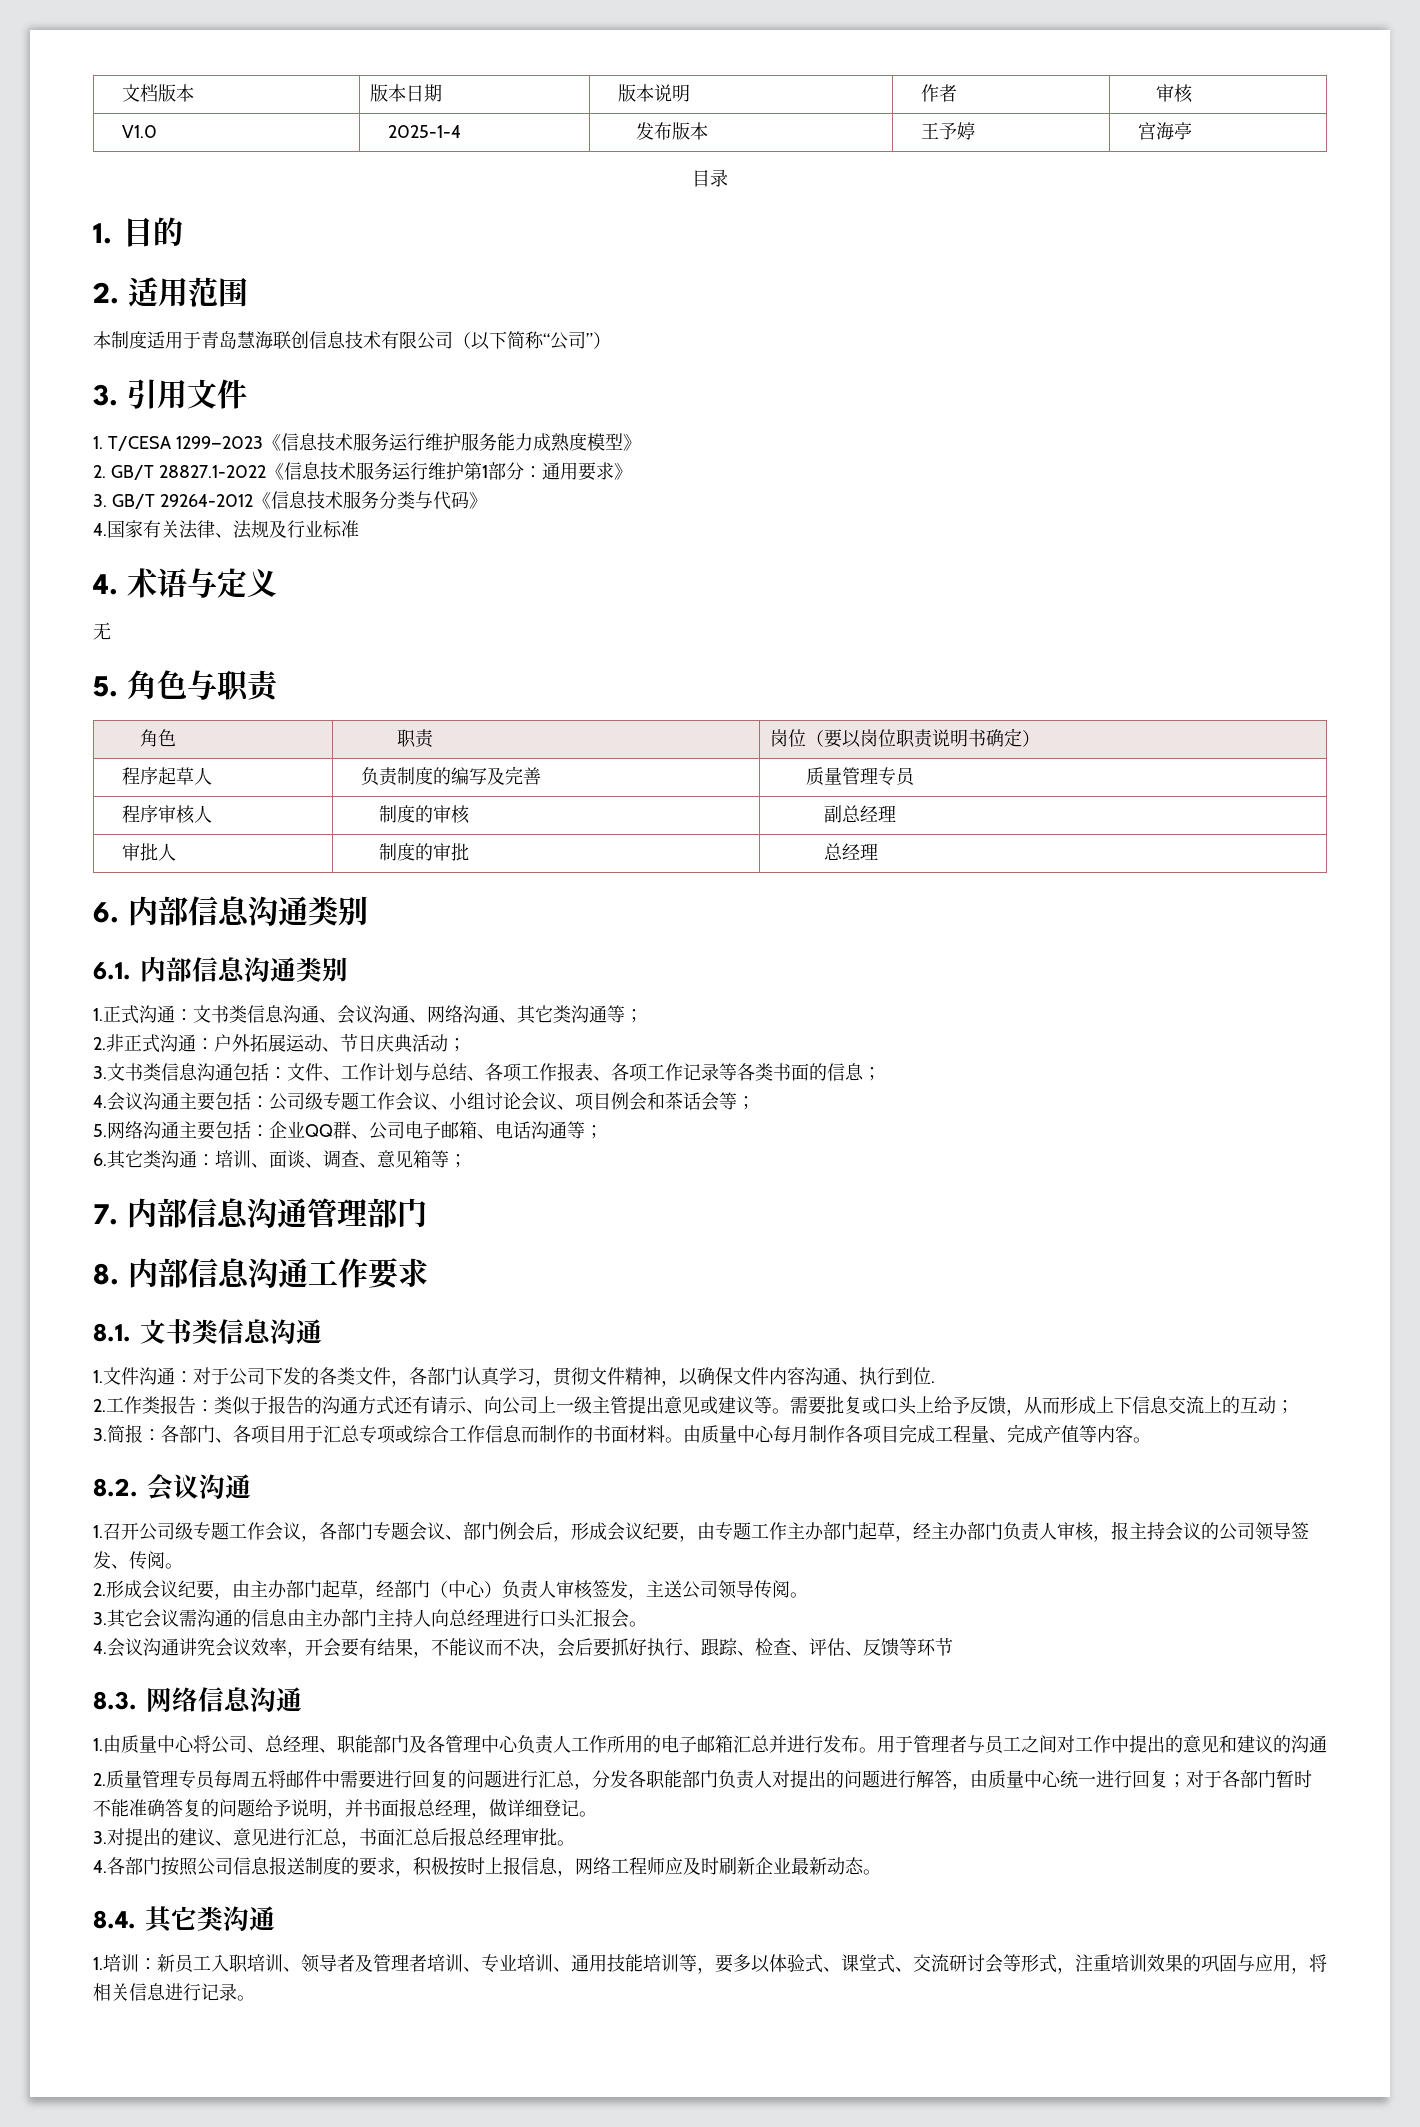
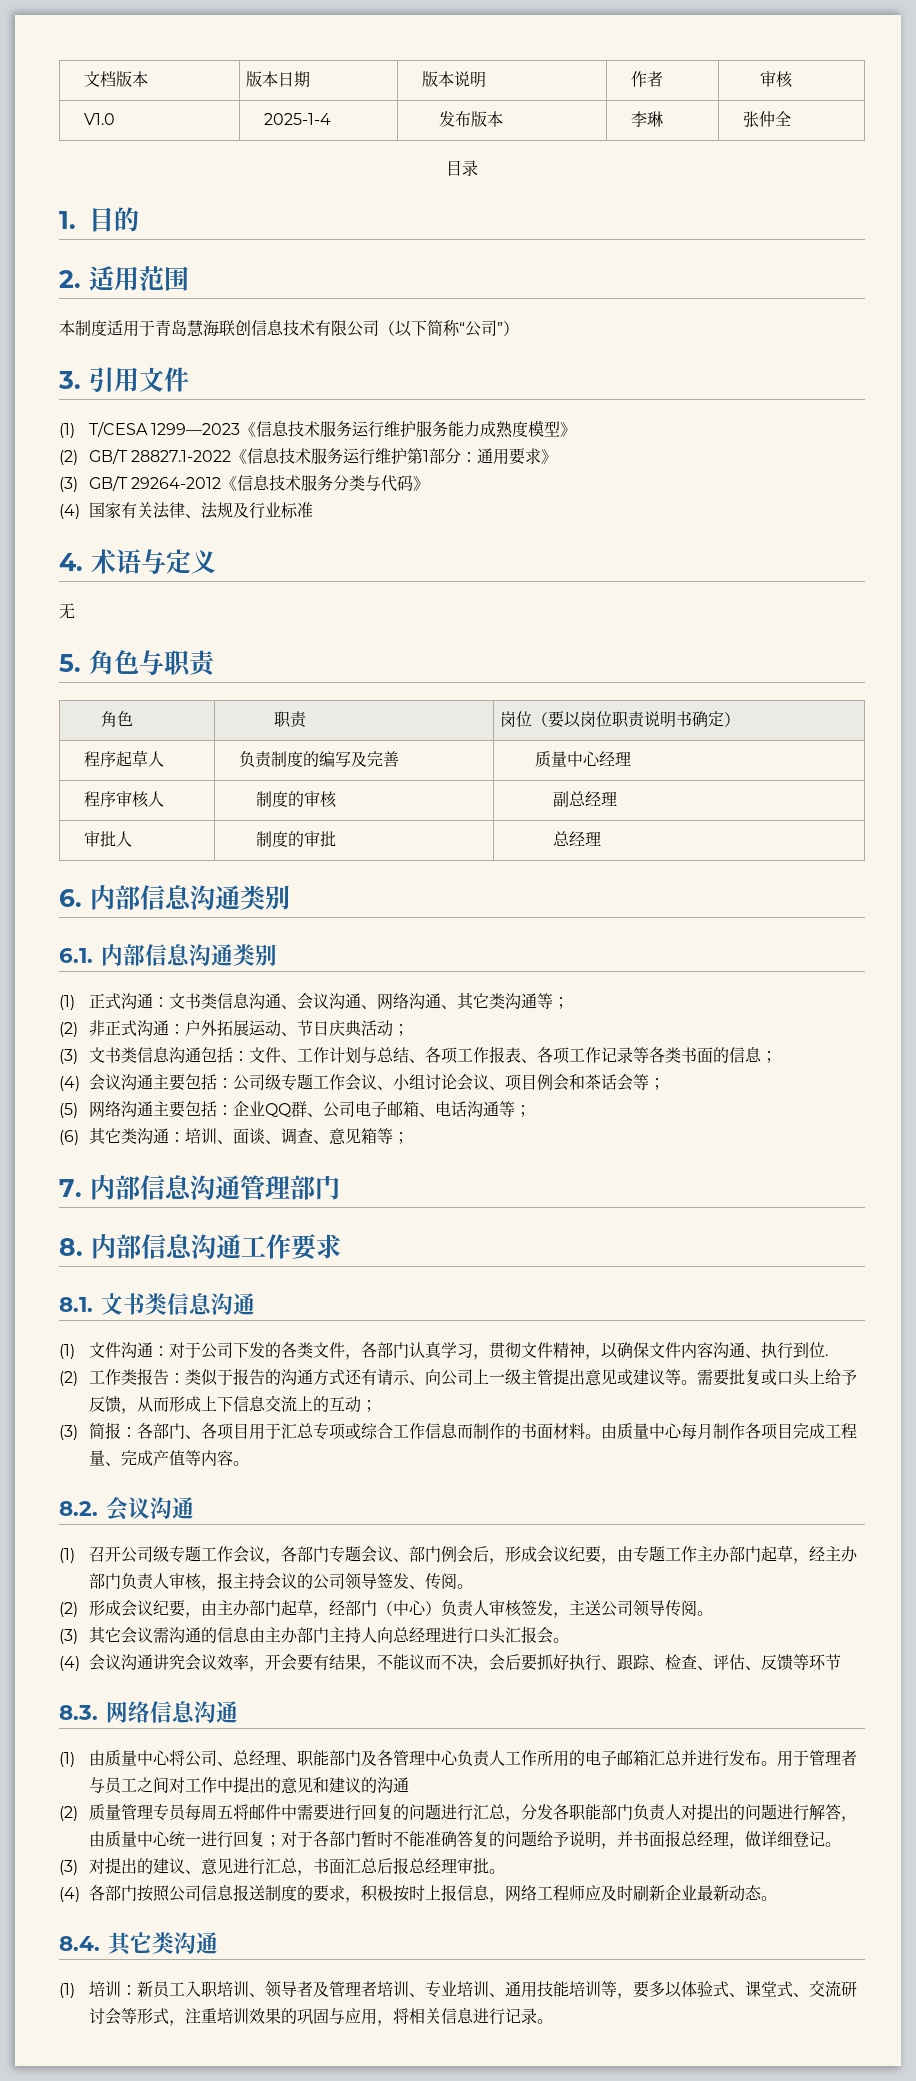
[920,122,975,140] [1137,122,1192,140] 王予婷 | 宫海亭 -> [630,111,663,127] [742,111,791,127] 李琳 | 张仲全
[93,436,103,449] 1. -> [59,423,75,438] (1)
[93,465,106,478] 2. -> [59,450,78,465] (2)
[93,494,107,507] 3. -> [59,477,78,492] (3)
[93,523,107,536] 4. -> [59,504,80,519] (4)
[841,767,916,786] 管理专员 -> [567,751,632,767] 中心经理
[93,1008,103,1021] 1. -> [59,995,75,1010] (1)
[93,1037,106,1050] 2. -> [59,1022,78,1037] (2)
[93,1066,107,1079] 3. -> [59,1049,78,1064] (3)
[93,1095,107,1108] 4. -> [59,1076,80,1091] (4)
[93,1124,107,1137] 5. -> [59,1103,78,1118] (5)
[93,1153,107,1166] 6. -> [59,1130,79,1145] (6)
[93,1370,103,1383] 1. -> [59,1344,75,1359] (1)
[93,1399,106,1412] 2. -> [59,1371,78,1386] (2)
[93,1428,107,1441] 3. -> [59,1425,78,1440] (3)
[93,1525,103,1538] 1. -> [59,1548,75,1563] (1)
[93,1583,106,1596] 2. -> [59,1602,78,1617] (2)
[93,1612,107,1625] 3. -> [59,1629,78,1644] (3)
[93,1641,107,1654] 4. -> [59,1656,80,1671] (4)
[93,1738,103,1751] 1. -> [59,1752,75,1767] (1)
[93,1773,106,1786] 2. -> [59,1806,78,1821] (2)
[93,1831,107,1844] 3. -> [59,1860,78,1875] (3)
[93,1860,107,1873] 4. -> [59,1887,80,1902] (4)
[93,1957,103,1970] 1. -> [59,1983,75,1998] (1)

